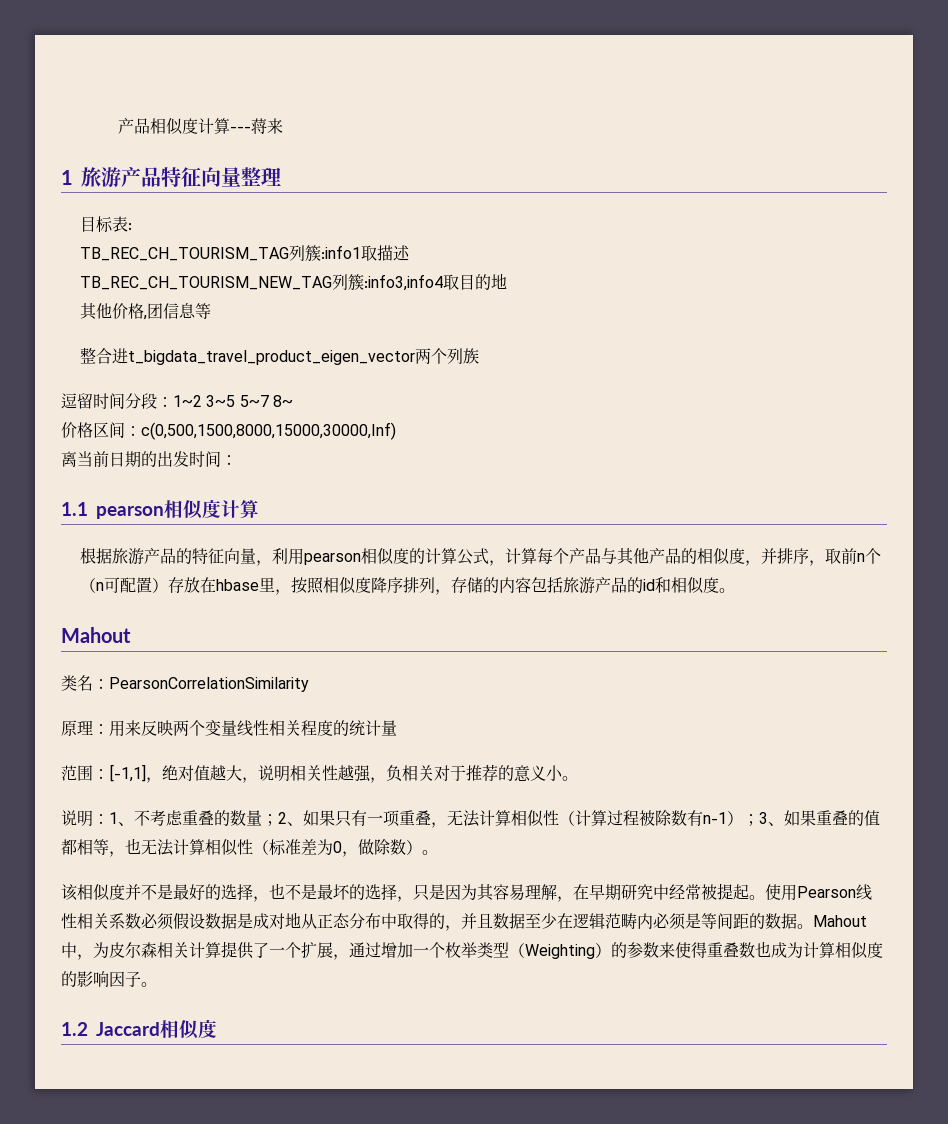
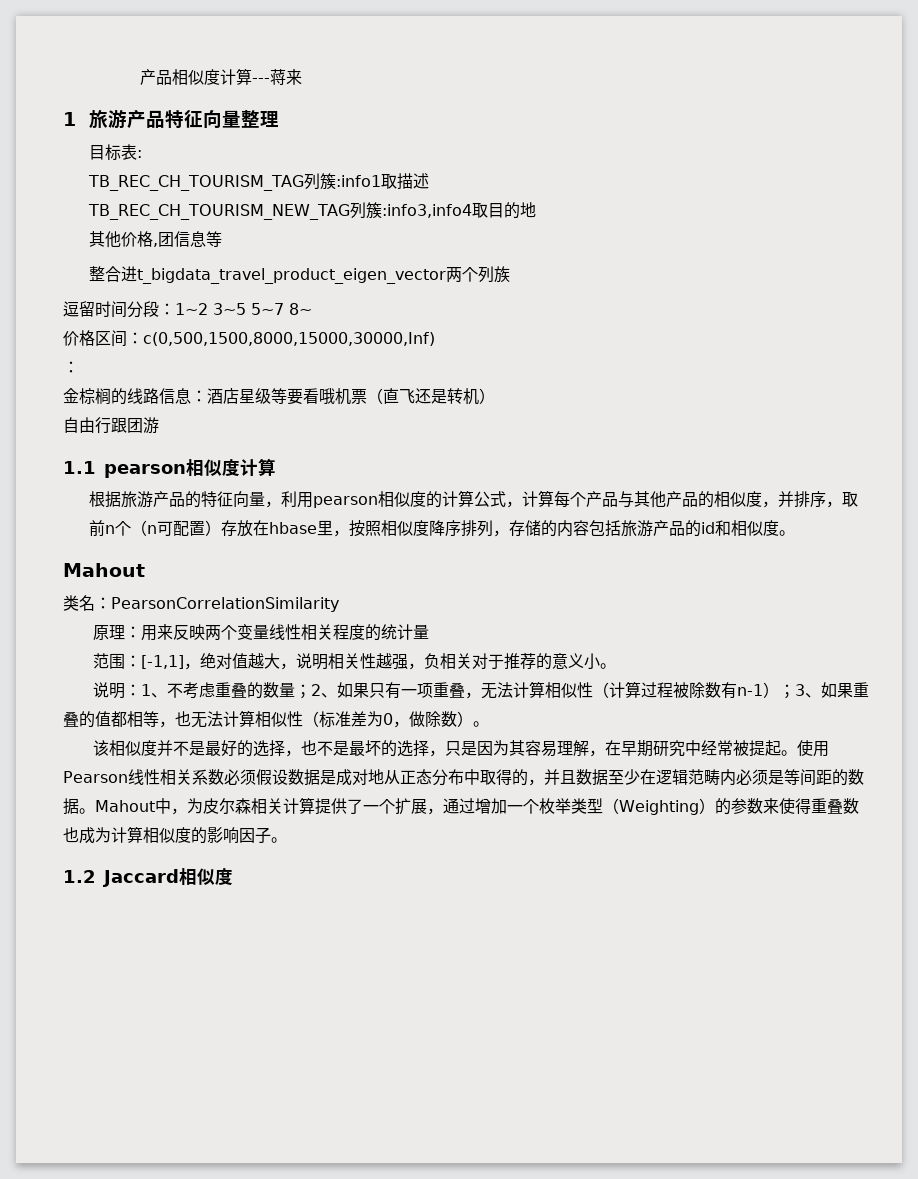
[61,451,237,467] 离当前日期的出发时间： -> [63,361,79,373] [63,388,495,405] [63,417,159,434] ： // 金棕榈的线路信息：酒店星级等要看哦机票（直飞还是转机） // 自由行跟团游

